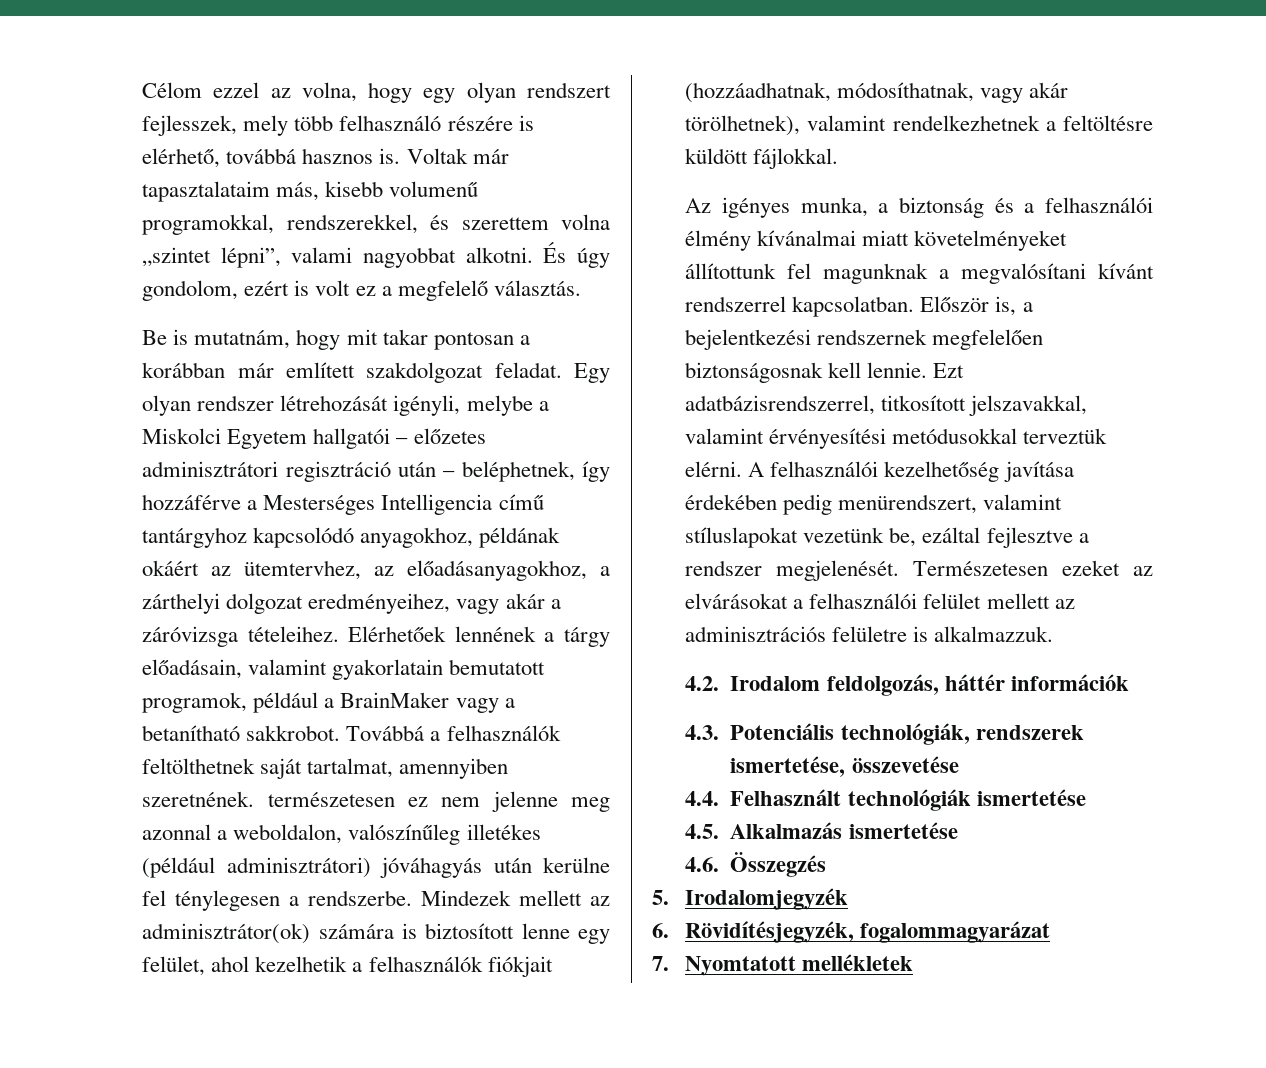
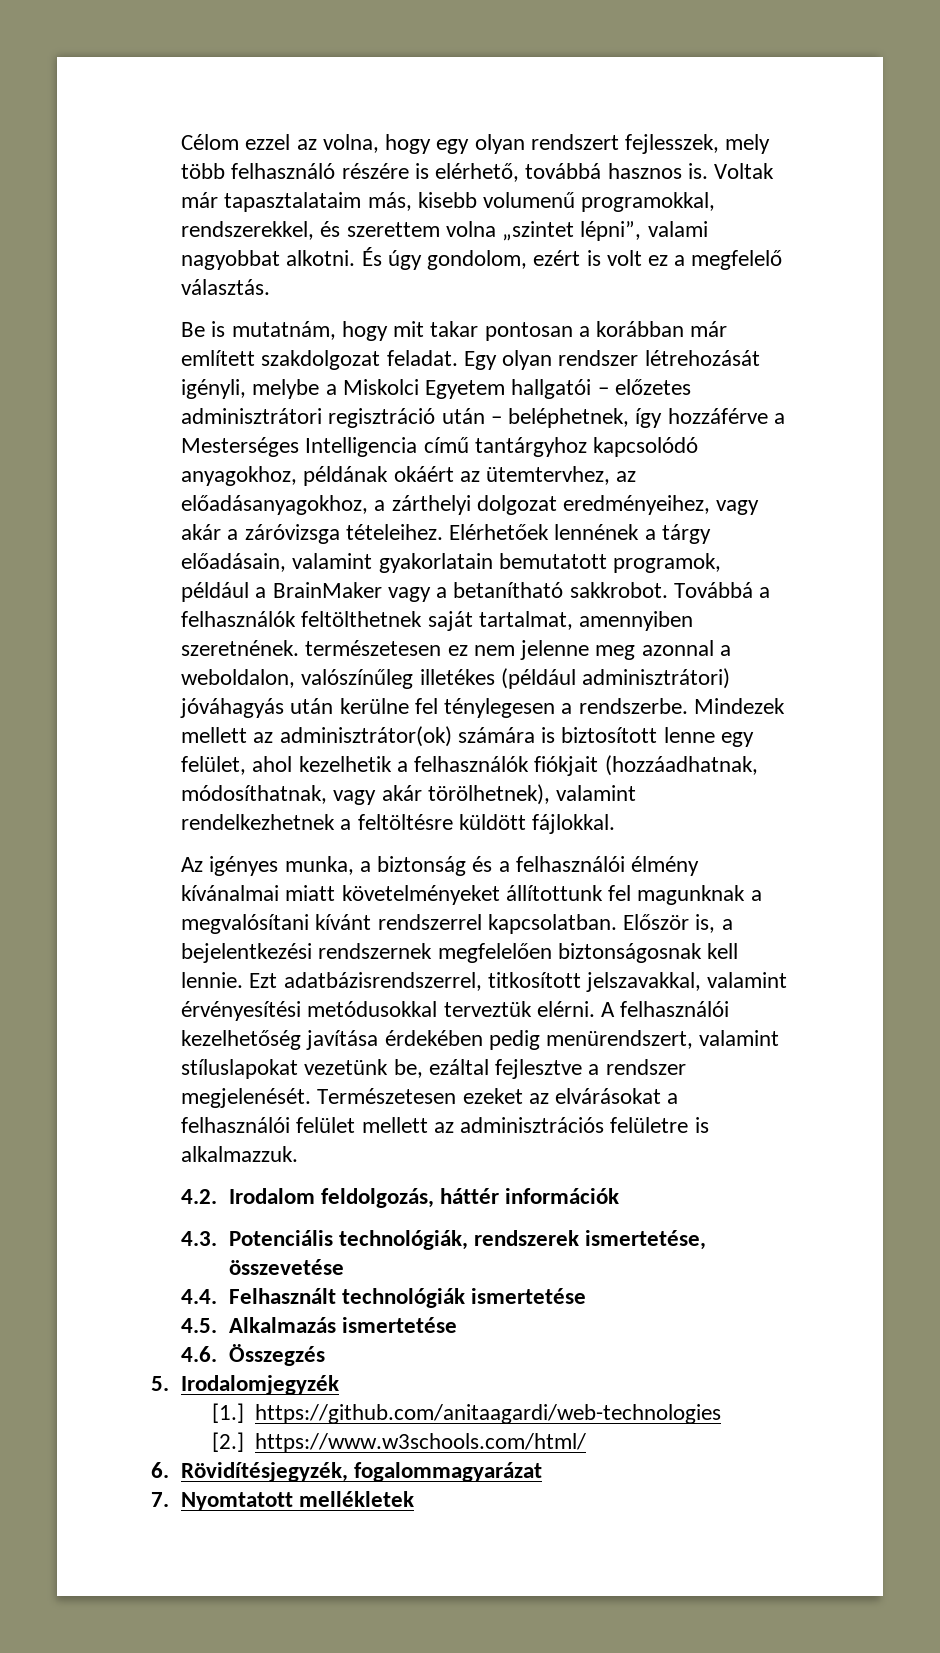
(849, 899) none -> [211,1403,722,1424] [211,1432,587,1453] // [1.] https://github.com/anitaagardi/web-technologies // [2.] https://www.w3schools.com/html/

